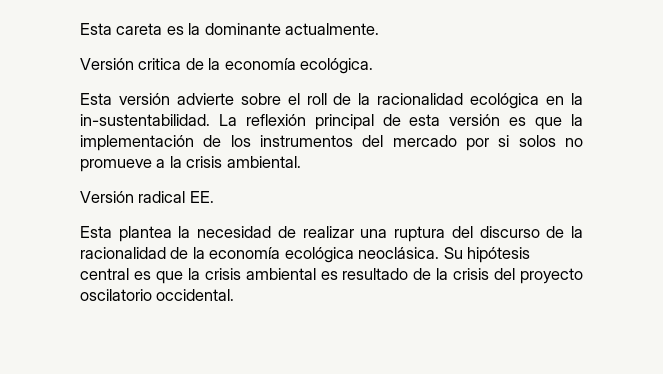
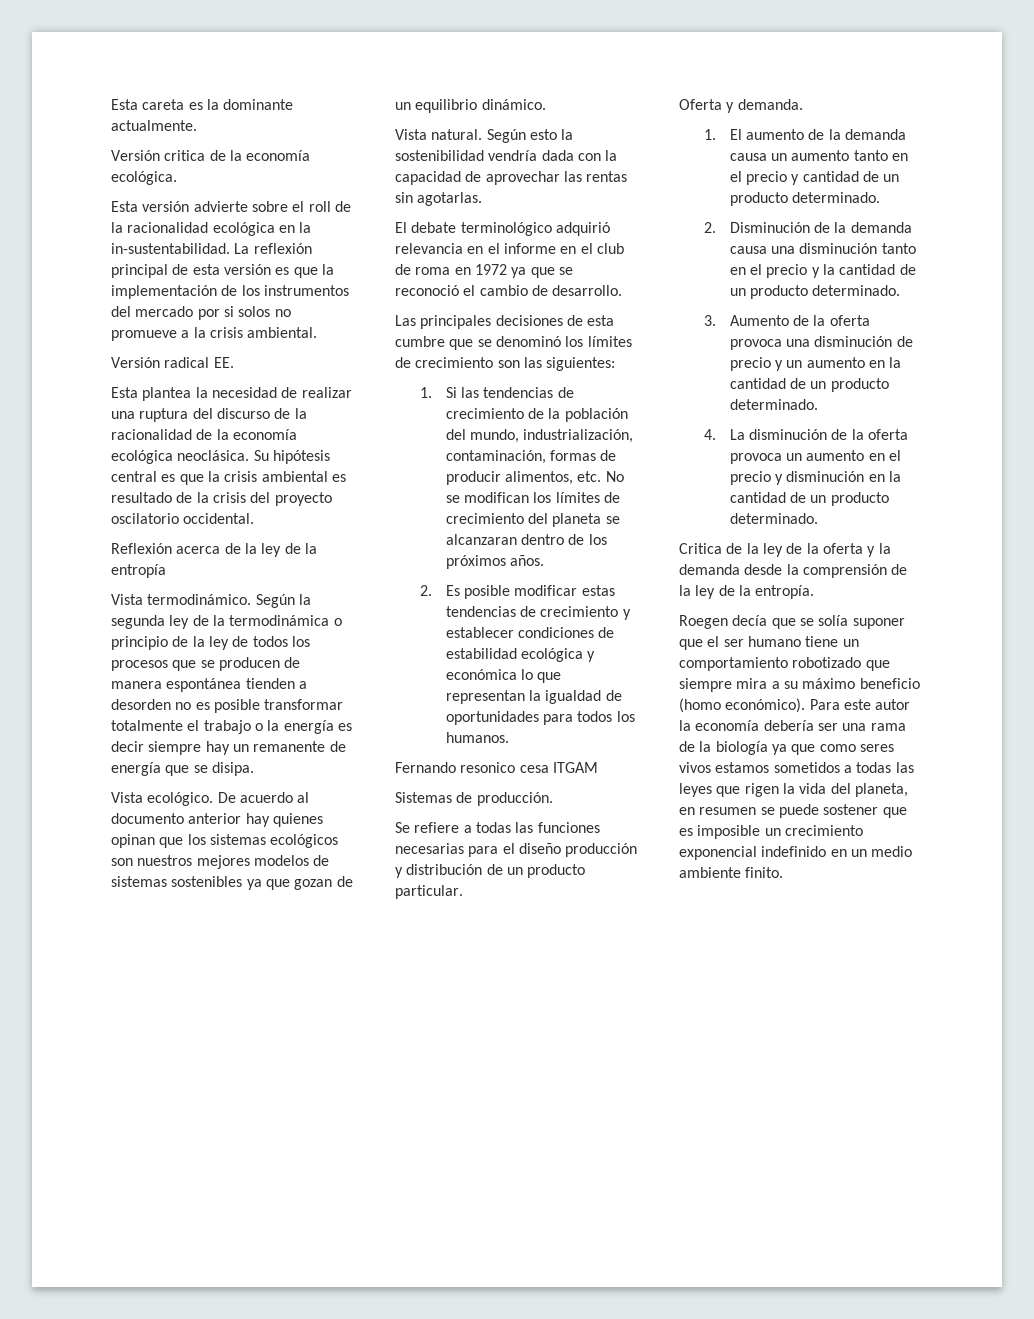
(235, 295) none -> [111,543,317,557] [111,564,166,578] [111,594,311,608] [111,615,342,629] [111,636,310,650] [111,657,301,671] [111,678,307,692] [111,699,344,713] [111,720,352,734] [111,741,346,755] [111,762,254,776] [111,792,310,806] [111,813,323,827] [111,834,339,848] [111,855,330,869] [111,876,353,890] [395,99,546,113] [395,129,574,143] [395,150,618,161] [395,171,628,185] [395,192,483,206] [395,222,610,236] [395,243,624,254] [395,264,573,278] [395,285,623,296] [395,315,615,329] [395,336,632,350] [395,357,616,371] [420,387,574,398] [445,408,628,422] [445,429,634,443] [445,450,617,464] [445,471,624,485] [445,492,620,503] [445,513,620,527] [445,534,607,545] [445,555,544,569] [420,585,615,599] [445,606,631,620] [445,627,615,638] [445,648,596,662] [445,669,562,683] [445,690,622,704] [445,711,635,725] [445,732,509,743] [395,762,598,773] [395,792,553,806] [395,822,600,833] [395,843,638,857] [395,864,586,878] [395,885,463,899] [679,99,803,113] [704,129,906,140] [729,150,908,161] [729,171,900,185] [729,192,880,206] [704,222,912,233] [729,243,916,254] [729,264,916,278] [729,285,901,299] [704,315,870,326] [729,336,913,350] [729,357,902,371] [729,378,889,392] [729,399,818,410] [704,429,908,440] [729,450,901,464] [729,471,901,485] [729,492,889,506] [729,513,818,524] [679,543,891,557] [679,564,908,578] [679,585,815,599] [679,615,905,629] [679,636,859,650] [679,657,890,671] [679,678,920,692] [679,698,911,713] [679,720,906,731] [679,741,894,755] [679,762,914,773] [679,783,908,797] [679,804,907,818] [679,825,863,839] [679,846,913,860] [679,867,784,878] // Reflexión acerca de la ley de la entropía // Vista termodinámico. Según la segunda ley de la termodinámica o principio de la ley de todos los procesos que se producen de manera espontánea tienden a desorden no es posible transformar totalmente el trabajo o la energía es decir siempre hay un remanente de energía que se disipa. // Vista ecológico. De acuerdo al documento anterior hay quienes opinan que los sistemas ecológicos son nuestros mejores modelos de sistemas sostenibles ya que gozan de un equilibrio dinámico. // Vista natural. Según esto la sostenibilidad vendría dada con la capacidad de aprovechar las rentas sin agotarlas. // El debate terminológico adquirió relevancia en el informe en el club de roma en 1972 ya que se reconoció el cambio de desarrollo. // Las principales decisiones de esta cumbre que se denominó los límites de crecimiento son las siguientes: // 1. Si las tendencias de crecimiento de la población del mundo, industrialización, contaminación, formas de producir alimentos, etc. No se modifican los límites de crecimiento del planeta se alcanzaran dentro de los próximos años. // 2. Es posible modificar estas tendencias de crecimiento y establecer condiciones de estabilidad ecológica y económica lo que representan la igualdad de oportunidades para todos los humanos. // Fernando resonico cesa ITGAM // Sistemas de producción. // Se refiere a todas las funciones necesarias para el diseño producción y distribución de un producto particular. // Oferta y demanda. // 1. El aumento de la demanda causa un aumento tanto en el precio y cantidad de un producto determinado. // 2. Disminución de la demanda causa una disminución tanto en el precio y la cantidad de un producto determinado. // 3. Aumento de la oferta provoca una disminución de precio y un aumento en la cantidad de un producto determinado. // 4. La disminución de la oferta provoca un aumento en el precio y disminución en la cantidad de un producto determinado. // Critica de la ley de la oferta y la demanda desde la comprensión de la ley de la entropía. // Roegen decía que se solía suponer que el ser humano tiene un comportamiento robotizado que siempre mira a su máximo beneficio (homo económico). Para este autor la economía debería ser una rama de la biología ya que como seres vivos estamos sometidos a todas las leyes que rigen la vida del planeta, en resumen se puede sostener que es imposible un crecimiento exponencial indefinido en un medio ambiente finito.

